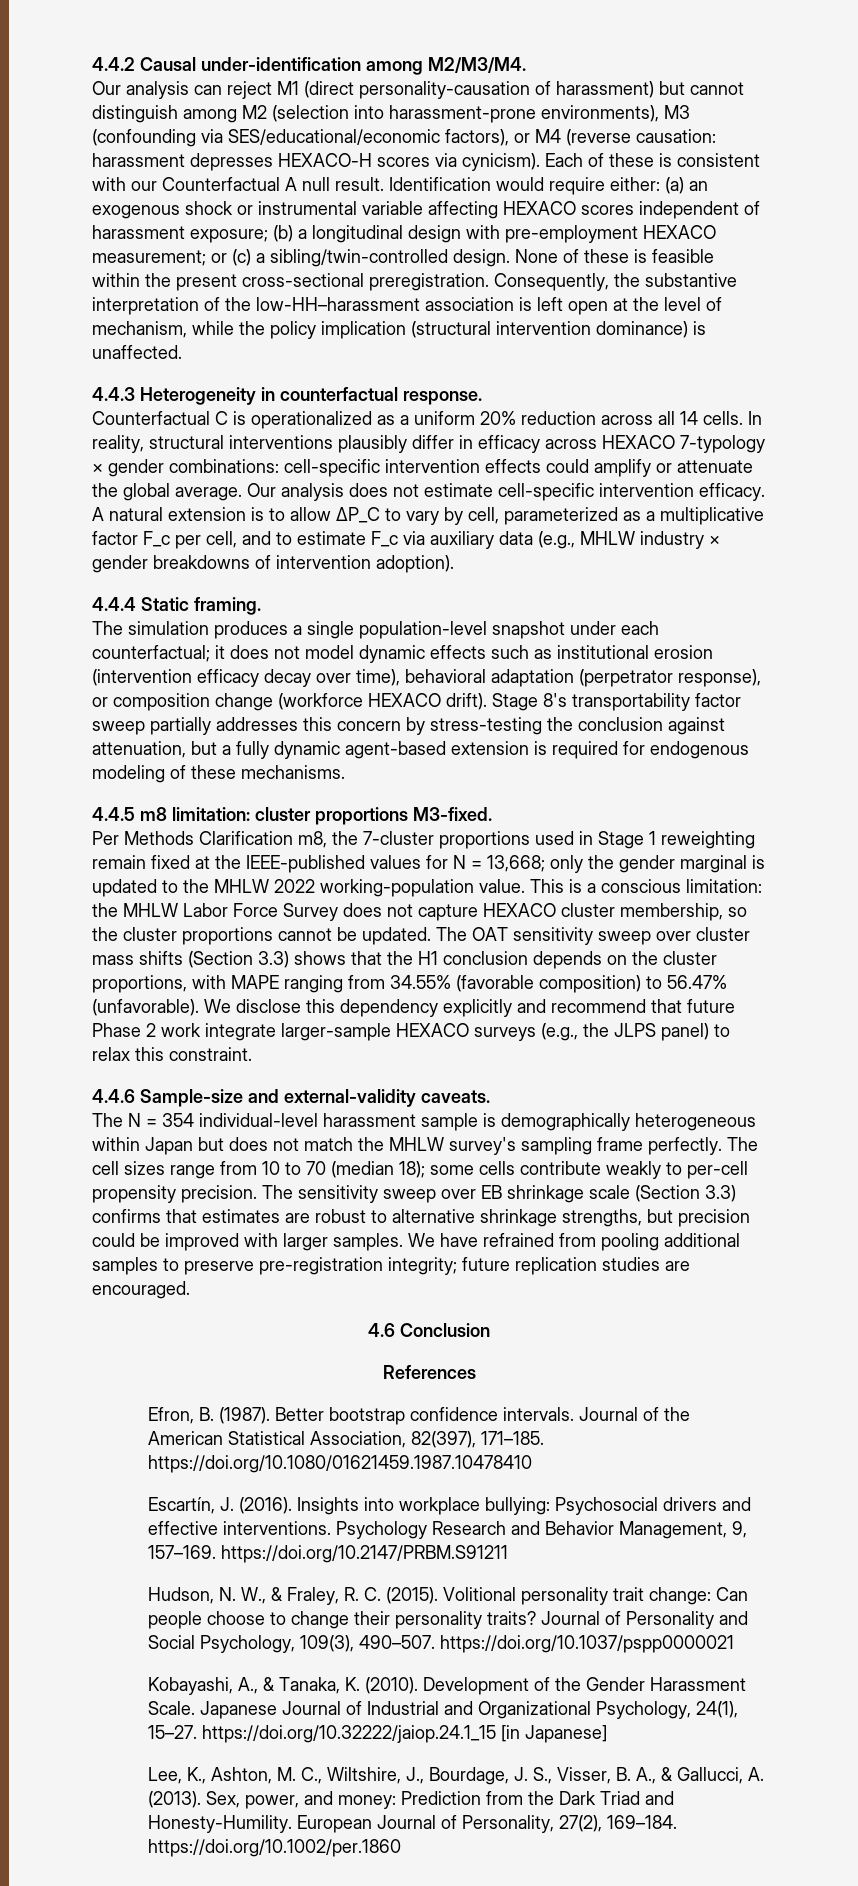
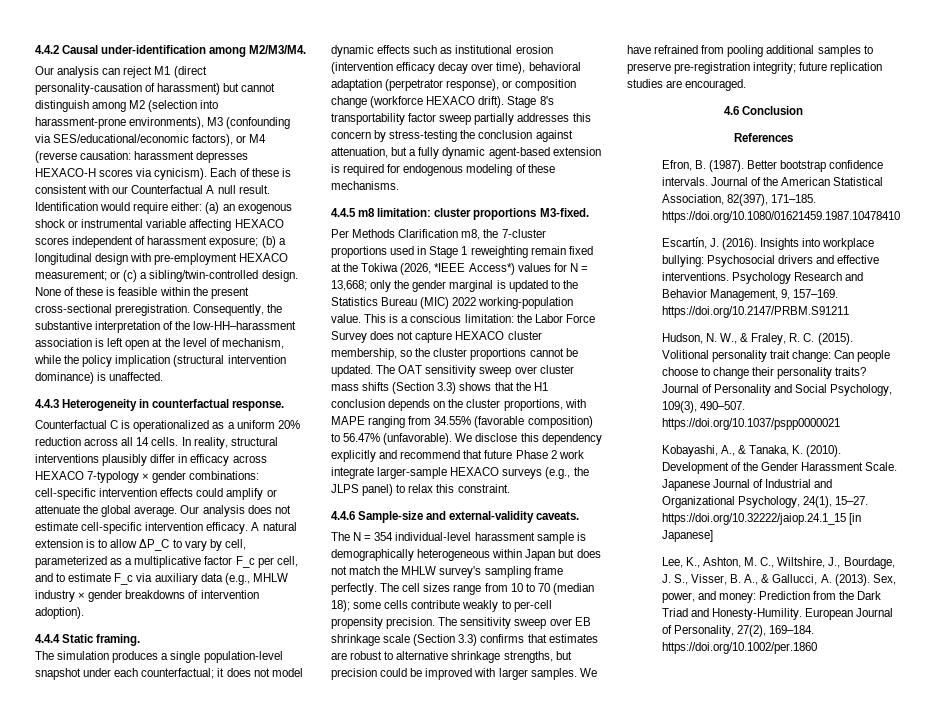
[246,855,365,873] IEEE-published -> [361,263,515,275] Tokiwa (2026, *IEEE Access*)
[214,879,269,893] MHLW -> [331,297,450,309] Statistics Bureau (MIC)
[123,903,178,917] MHLW -> (532, 318) none

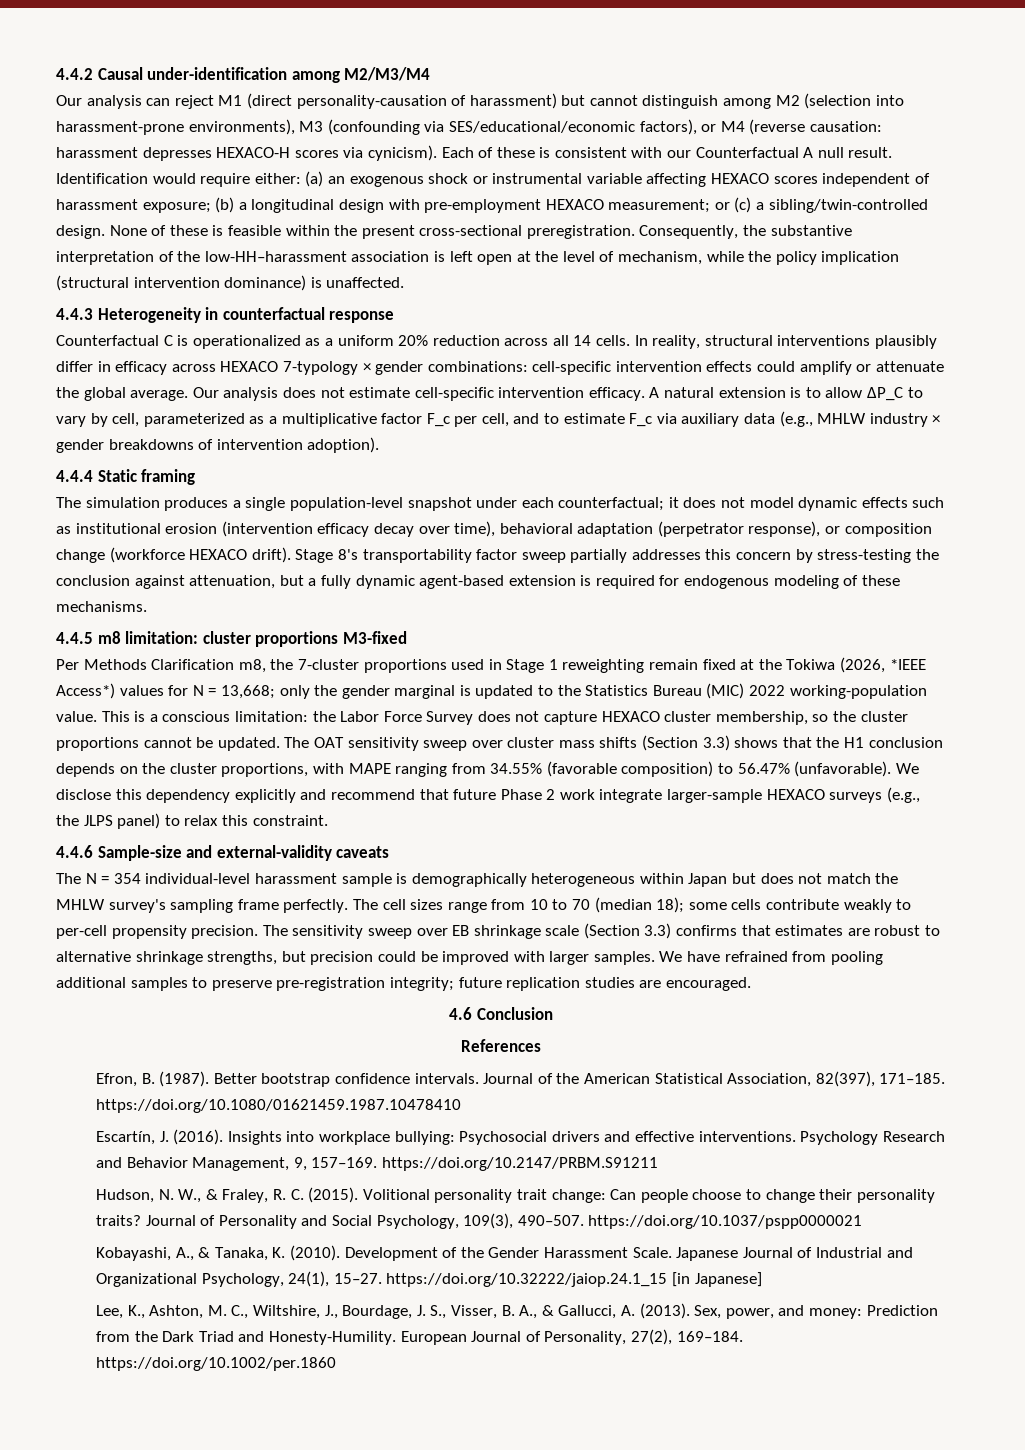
[249,45,307,54] M2/M3/M4. -> [344,67,431,81] M2/M3/M4
[232,400,285,411] response. -> [329,311,395,323] response
[96,634,141,646] framing. -> [141,469,196,485] framing
[539,208,589,217] M3-fixed. -> [342,631,407,644] M3-fixed
[536,511,580,520] caveats. -> [336,846,390,858] caveats

